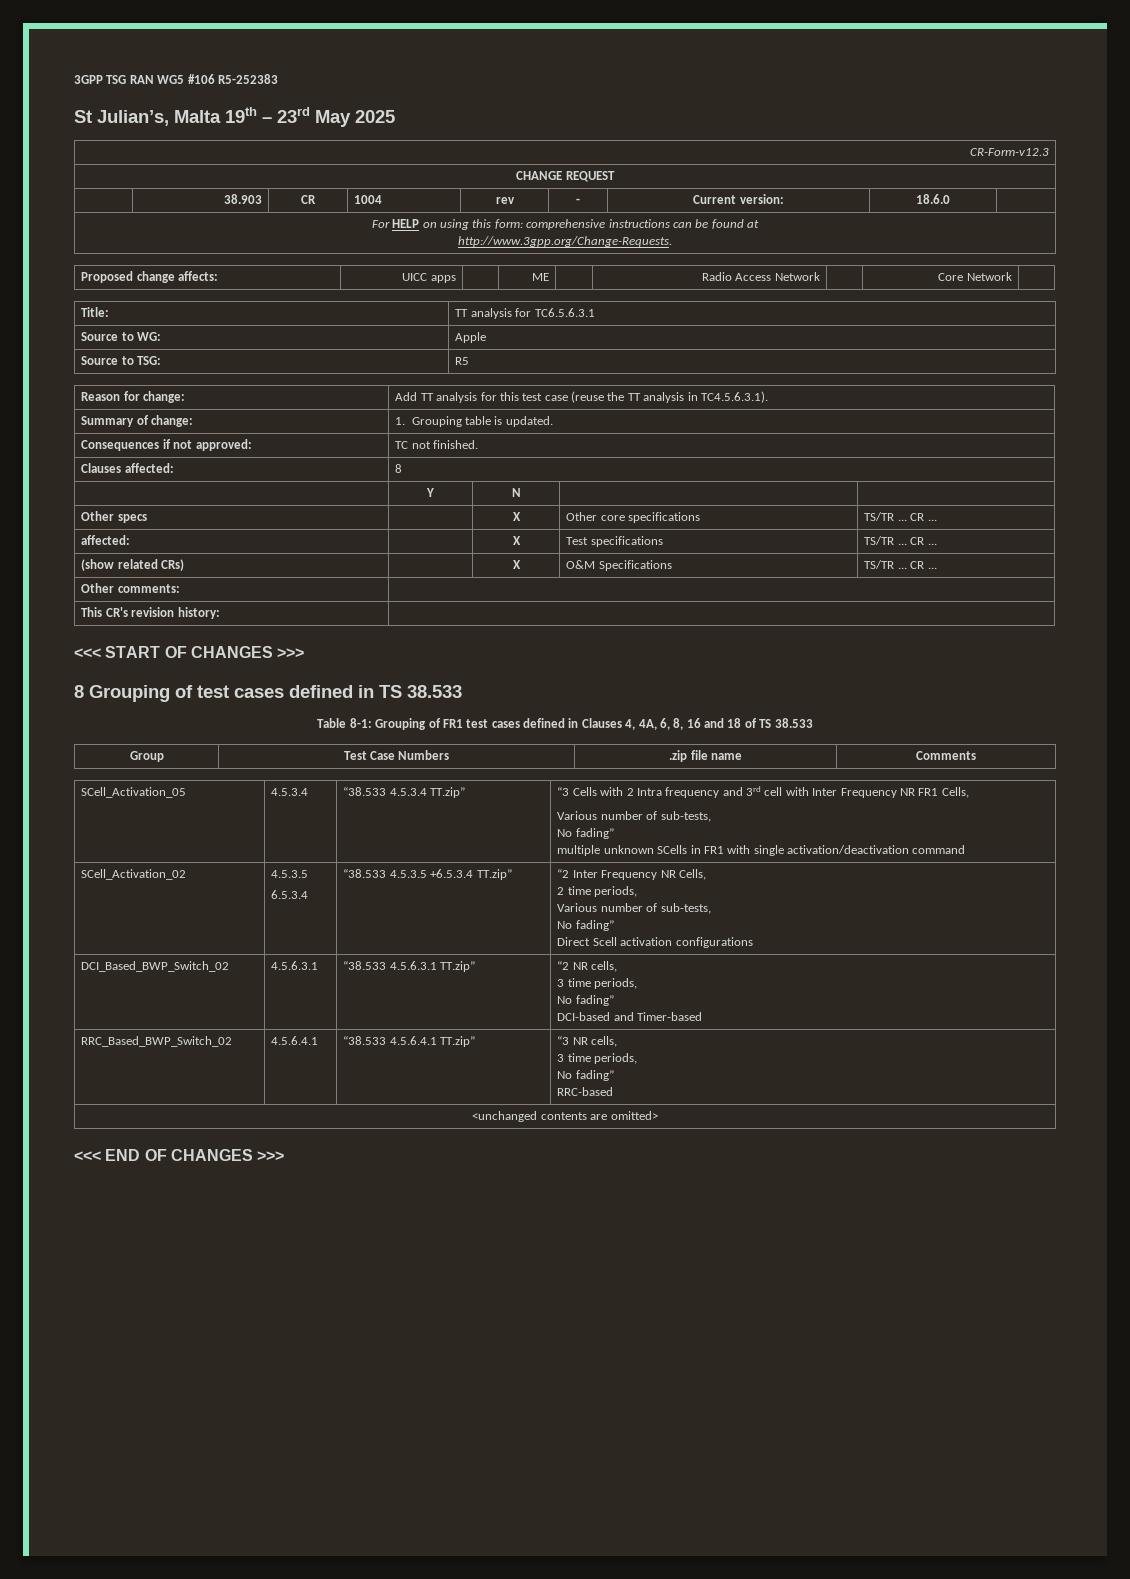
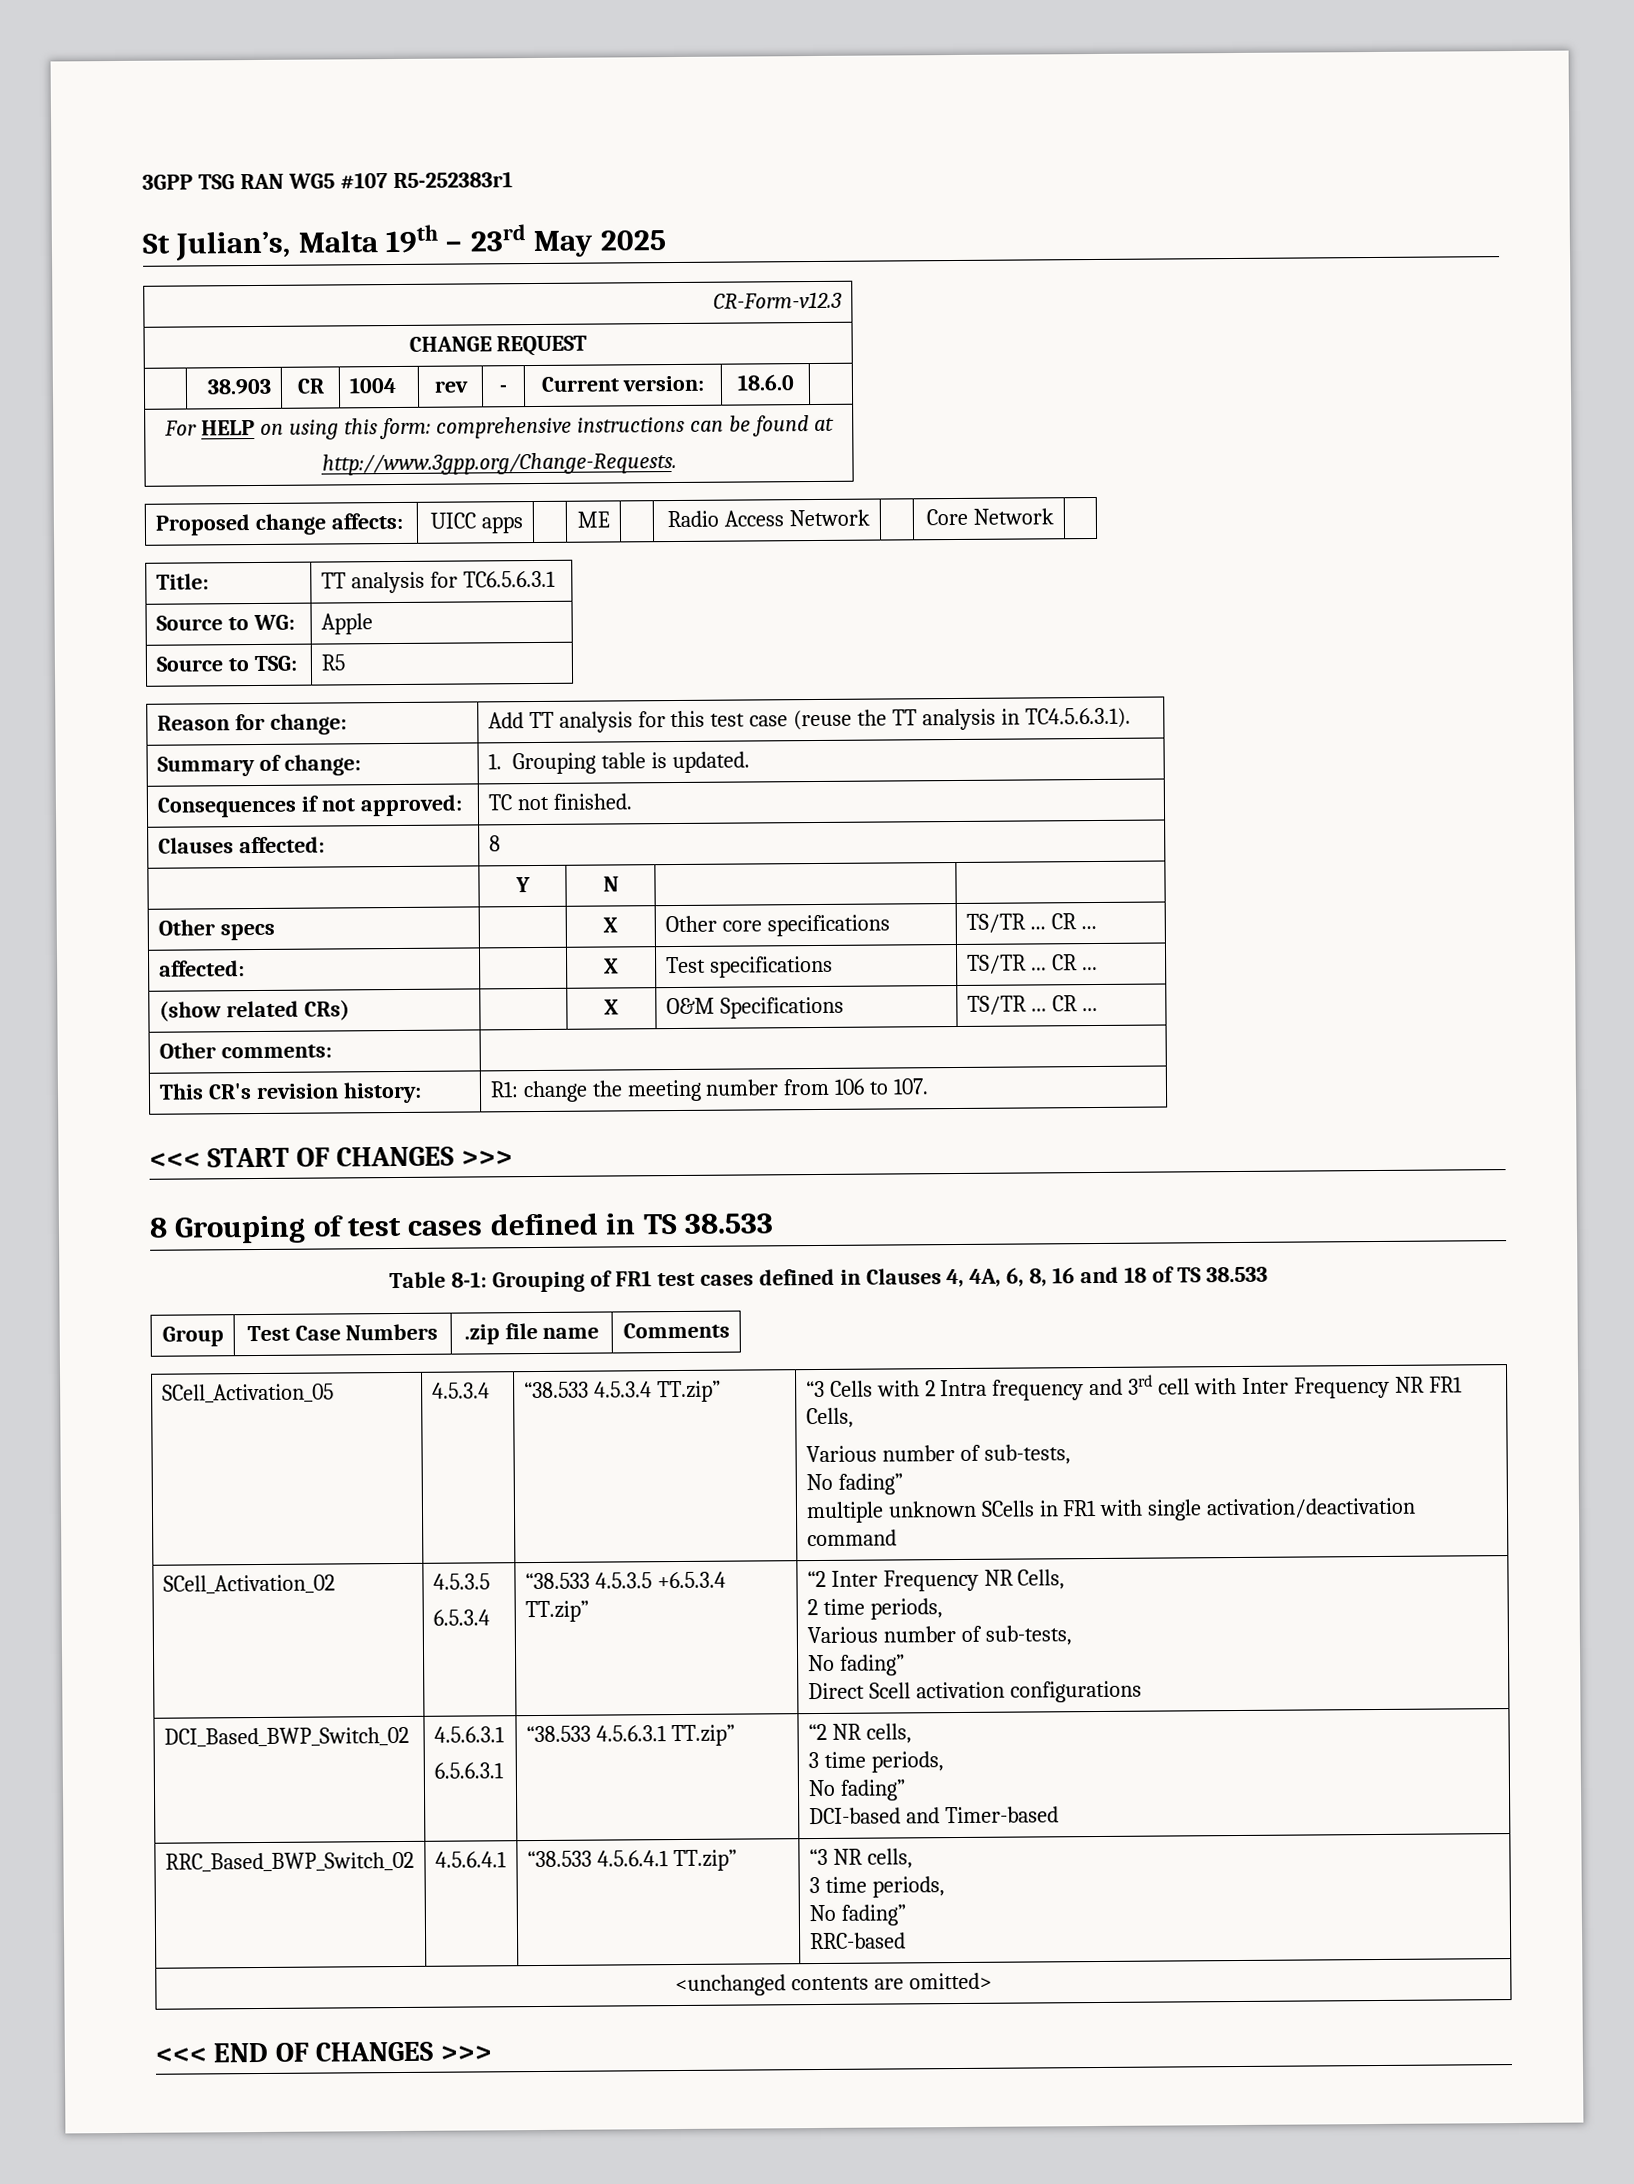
[187,74,278,84] #106 R5-252383 -> [339,171,513,190] #107 R5-252383r1
(220, 613) none -> [489,1078,930,1103] R1: change the meeting number from 106 to 107.
(319, 965) none -> [433,1762,504,1779] // 6.5.6.3.1

